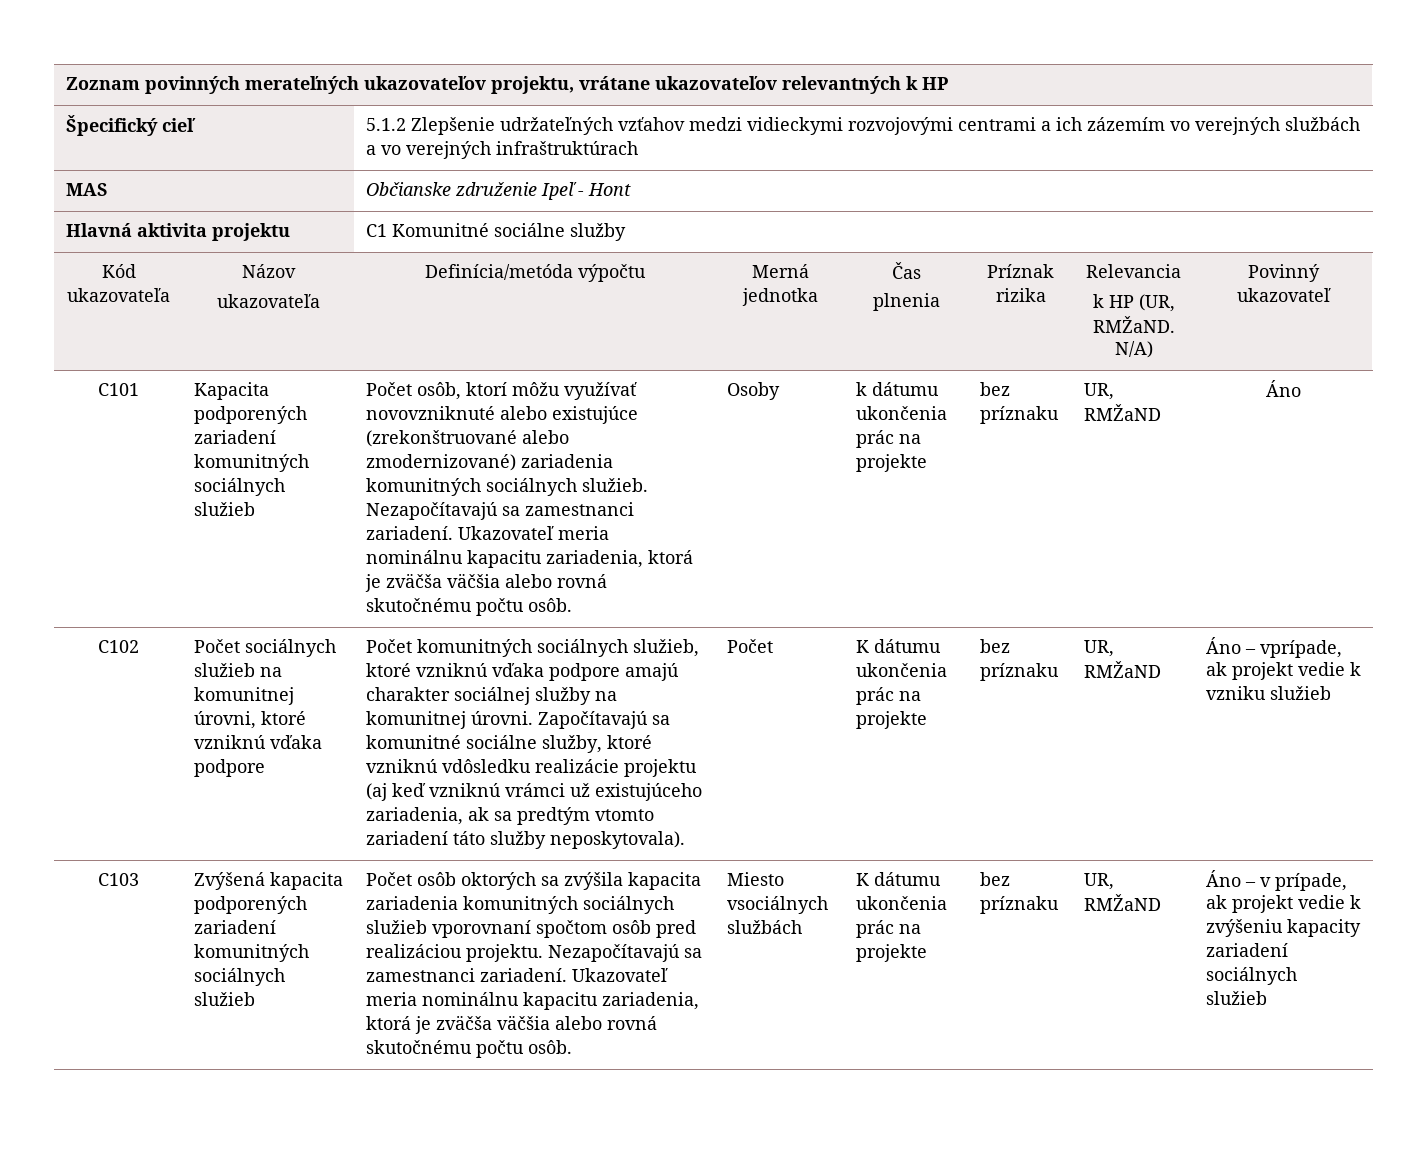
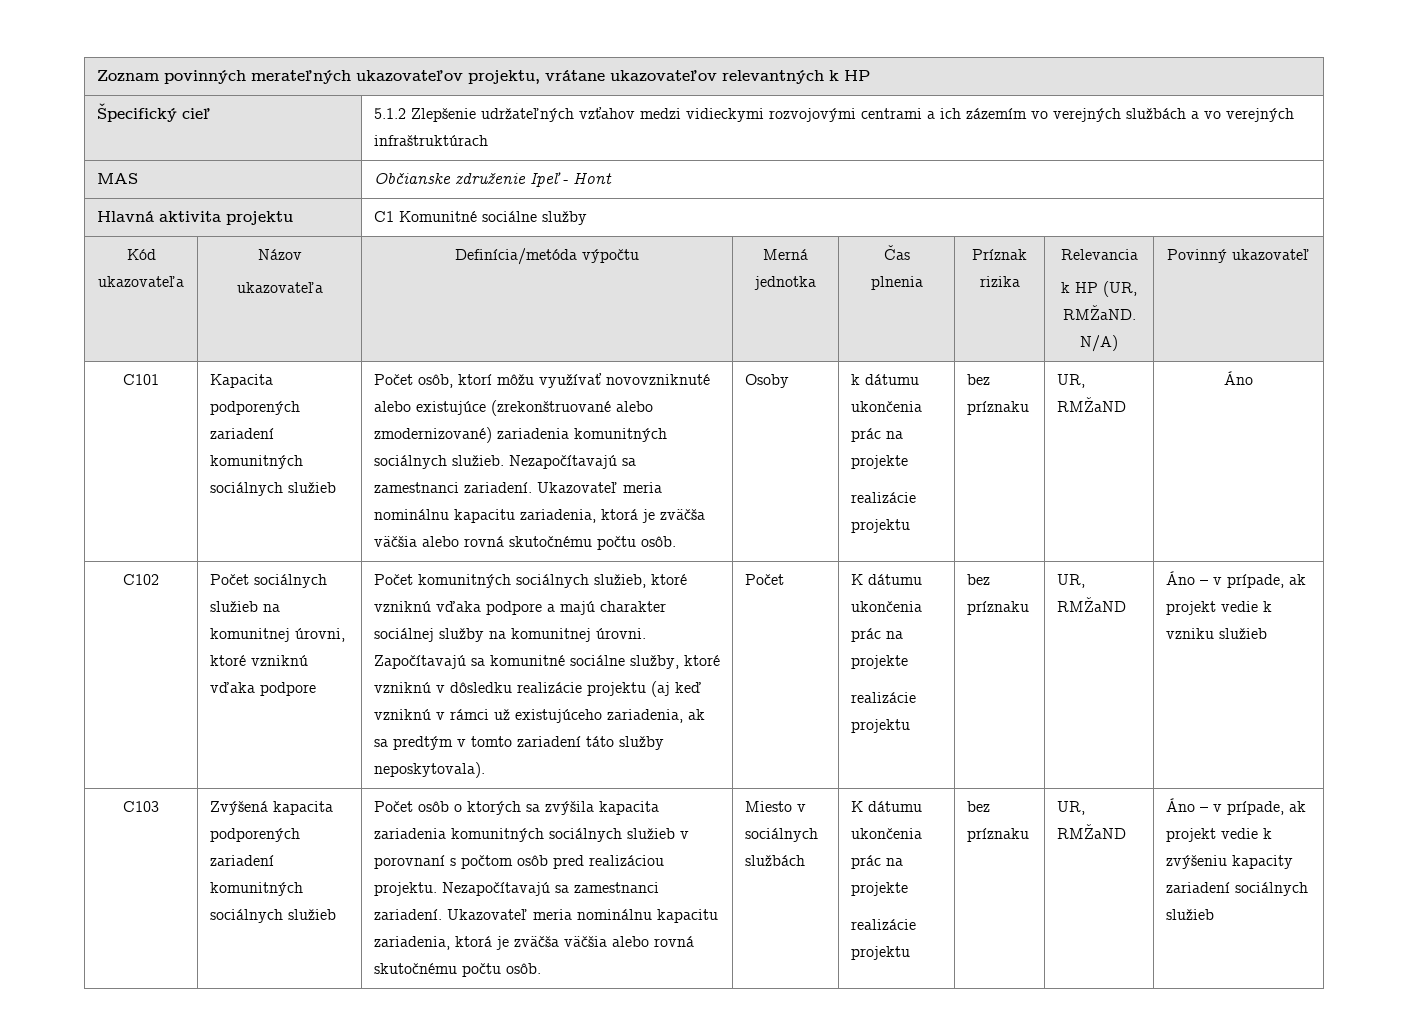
(927, 463) none -> [850,492,916,503] [850,519,910,533] // realizácie projektu
[624,663,679,681] amajú -> [546,601,595,615] a majú
[441,759,531,773] vdôsledku -> [435,682,512,693] v dôsledku
[504,783,565,797] vrámci -> [435,709,489,720] v rámci
[594,809,654,821] vtomto -> [456,736,512,747] v tomto
[979,639,1010,653] [979,663,1059,681] [1083,640,1114,657] [1083,661,1161,678] [1205,637,1342,658] | bez príznaku | UR, RMŽaND | Áno – vprípade, -> [850,692,916,703] [850,719,910,733] [966,574,990,585] [966,601,1029,615] [1056,574,1085,588] [1056,597,1126,612] [1165,571,1284,588] // realizácie projektu | bez príznaku | UR, RMŽaND | Áno – v prípade,
[460,872,536,890] oktorých -> [453,801,521,815] o ktorých
[431,920,607,938] vporovnaní spočtom -> [679,831,689,839] [373,855,513,869] v porovnaní s počtom
[726,896,828,914] vsociálnych -> [796,804,806,812] [744,828,818,842] v sociálnych
(927, 953) none -> [850,919,916,930] [850,946,910,960] // realizácie projektu

